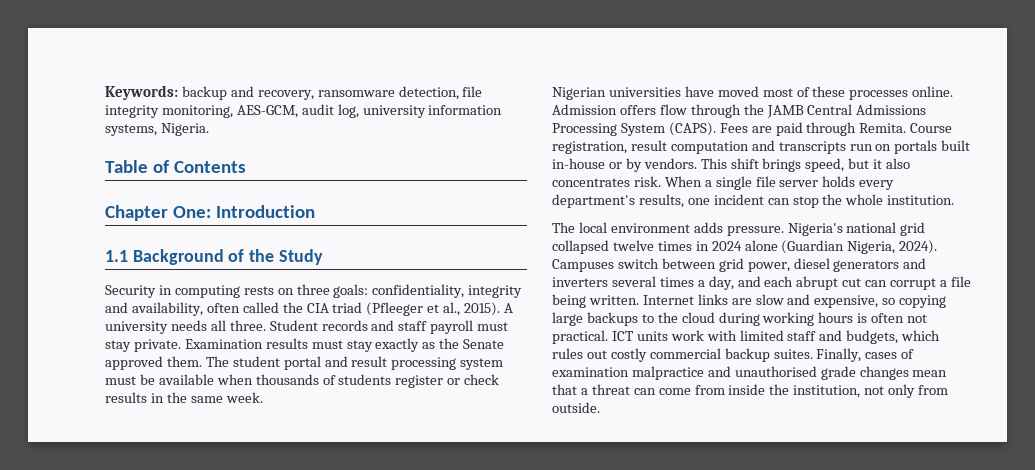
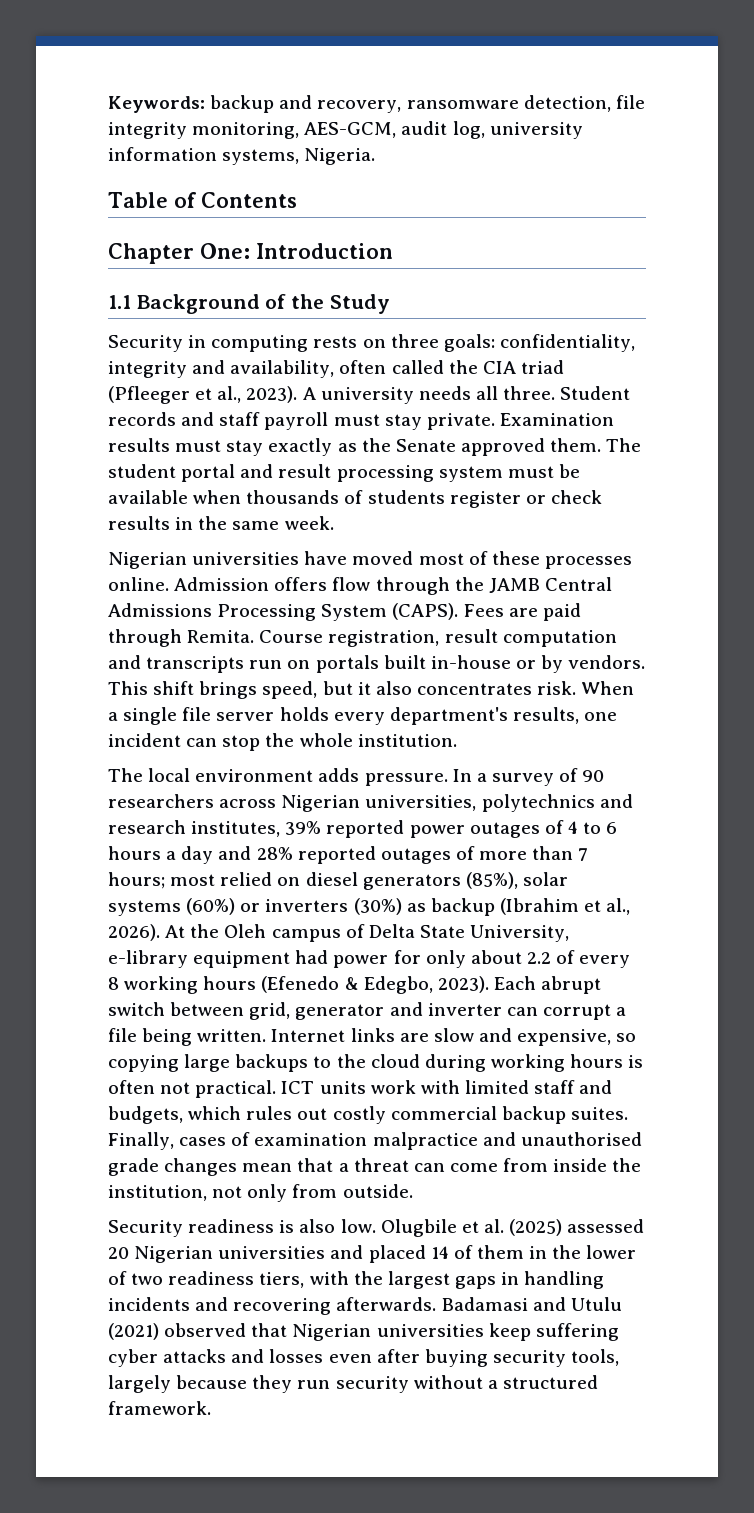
[464,302,501,316] 2015). -> [246,386,298,403] 2023).
[787,222,926,236] [552,240,938,254] [552,258,927,272] [552,276,862,290] Nigeria's national grid collapsed twelve times in 2024 alone (Guardian Nigeria, 2024). Campuses switch between grid power, diesel generators and inverters several times a day, and each abrupt cut -> [452,768,605,786] [108,794,633,812] [108,820,618,838] [108,846,589,864] [108,872,568,890] [108,898,631,916] [108,924,570,942] [108,950,631,968] [108,976,602,994] [108,1002,502,1020] In a survey of 90 researchers across Nigerian universities, polytechnics and research institutes, 39% reported power outages of 4 to 6 hours a day and 28% reported outages of more than 7 hours; most relied on diesel generators (85%), solar systems (60%) or inverters (30%) as backup (Ibrahim et al., 2026). At the Oleh campus of Delta State University, e-library equipment had power for only about 2.2 of every 8 working hours (Efenedo & Edegbo, 2023). Each abrupt switch between grid, generator and inverter
(600, 407) none -> [108,1219,645,1237] [108,1245,637,1263] [108,1271,605,1289] [108,1297,622,1315] [108,1323,619,1341] [108,1349,620,1367] [108,1375,598,1393] [108,1401,211,1415] // Security readiness is also low. Olugbile et al. (2025) assessed 20 Nigerian universities and placed 14 of them in the lower of two readiness tiers, with the largest gaps in handling incidents and recovering afterwards. Badamasi and Utulu (2021) observed that Nigerian universities keep suffering cyber attacks and losses even after buying security tools, largely because they run security without a structured framework.

